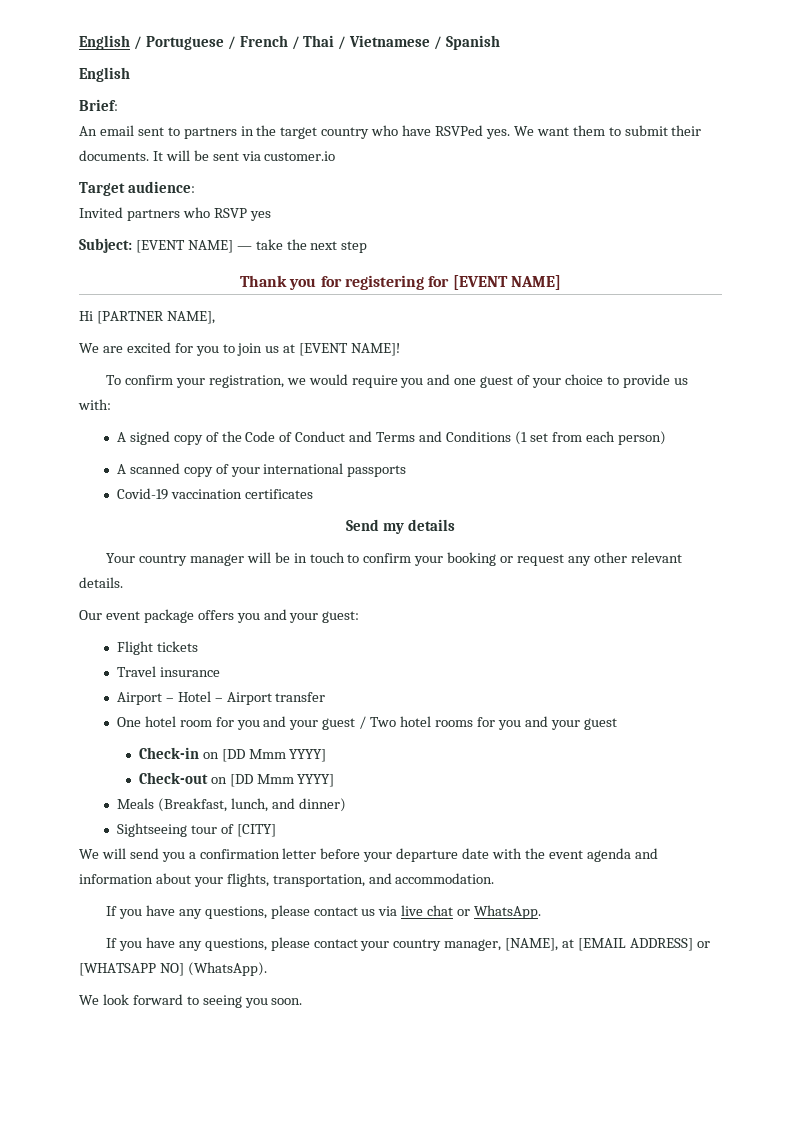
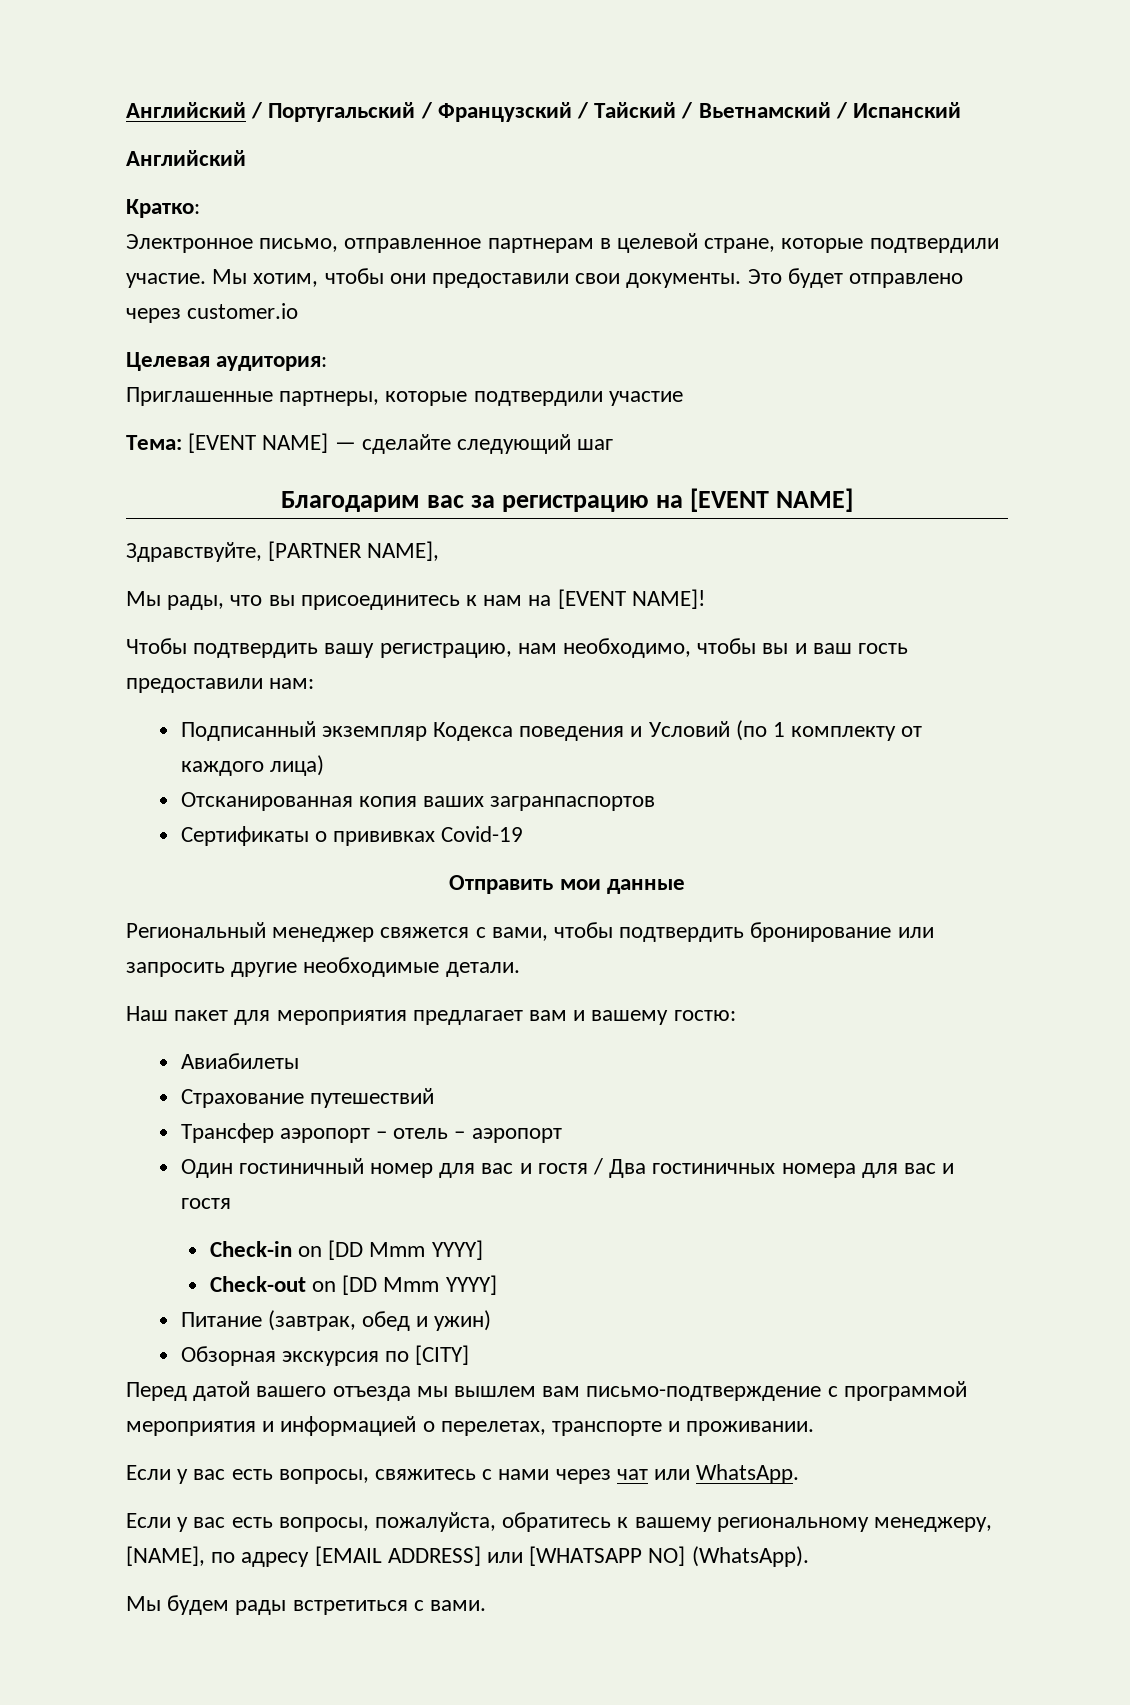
[79,35,501,50] [79,67,130,82] [79,99,118,111] [79,125,702,139] [79,150,336,161] [79,181,195,196] [79,207,271,221] [79,238,368,253] [240,275,450,290] English / Portuguese / French / Thai / Vietnamese / Spanish // English // Brief: // An email sent to partners in the target country who have RSVPed yes. We want them to submit their documents. It will be sent via customer.io // Target audience: // Invited partners who RSVP yes // Subject: [EVENT NAME] — take the next step // Thank you for registering for -> [126,102,962,122] [126,150,246,166] [126,199,200,218] [126,233,999,253] [126,268,964,288] [126,303,299,323] [126,352,328,371] [126,387,683,406] [126,433,614,454] [281,491,683,512] Английский / Португальский / Французский / Тайский / Вьетнамский / Испанский // Английский // Кратко: // Электронное письмо, отправленное партнерам в целевой стране, которые подтвердили участие. Мы хотим, чтобы они предоставили свои документы. Это будет отправлено через customer.io // Целевая аудитория: // Приглашенные партнеры, которые подтвердили участие // Тема: [EVENT NAME] — сделайте следующий шаг // Благодарим вас за регистрацию на
[79,311,93,321] Hi -> [126,542,262,562] Здравствуйте,
[79,342,401,356] [106,374,688,388] [78,399,111,410] [116,431,666,445] [116,463,407,477] [116,488,313,500] [346,519,455,534] [106,552,682,566] [79,577,123,588] [79,609,360,623] [116,641,198,655] [116,666,220,677] [116,691,326,705] [116,716,617,730] We are excited for you to join us at [EVENT NAME]! // To confirm your registration, we would require you and one guest of your choice to provide us with: // A signed copy of the Code of Conduct and Terms and Conditions (1 set from each person) // A scanned copy of your international passports // Covid-19 vaccination certificates // Send my details // Your country manager will be in touch to confirm your booking or request any other relevant details. // Our event package offers you and your guest: // Flight tickets // Travel insurance // Airport – Hotel – Airport transfer // One hotel room for you and your guest / Two hotel rooms for you and your guest -> [126,589,705,610] [126,638,909,658] [126,678,315,693] [180,720,923,741] [180,755,324,776] [180,792,656,811] [180,826,524,846] [449,875,685,894] [126,922,934,942] [126,957,520,977] [126,1006,736,1025] [180,1053,299,1069] [180,1088,434,1108] [180,1123,562,1143] [180,1158,955,1178] [180,1198,231,1209] Мы рады, что вы присоединитесь к нам на [EVENT NAME]! // Чтобы подтвердить вашу регистрацию, нам необходимо, чтобы вы и ваш гость предоставили нам: // Подписанный экземпляр Кодекса поведения и Условий (по 1 комплекту от каждого лица) // Отсканированная копия ваших загранпаспортов // Сертификаты о прививках Covid-19 // Отправить мои данные // Региональный менеджер свяжется с вами, чтобы подтвердить бронирование или запросить другие необходимые детали. // Наш пакет для мероприятия предлагает вам и вашему гостю: // Авиабилеты // Страхование путешествий // Трансфер аэропорт – отель – аэропорт // Один гостиничный номер для вас и гостя / Два гостиничных номера для вас и гостя
[116,798,346,812] [116,823,276,837] [79,848,658,862] [79,873,495,887] [106,905,542,919] [106,937,575,951] Meals (Breakfast, lunch, and dinner) // Sightseeing tour of [CITY] // We will send you a confirmation letter before your departure date with the event agenda and information about your flights, transportation, and accommodation. // If you have any questions, please contact us via live chat or WhatsApp. // If you have any questions, please contact your country manager, [NAME], at -> [180,1310,492,1331] [180,1345,470,1366] [126,1381,967,1401] [126,1416,815,1436] [126,1464,800,1484] [126,1512,993,1532] [126,1546,310,1567] Питание (завтрак, обед и ужин) // Обзорная экскурсия по [CITY] // Перед датой вашего отъезда мы вышлем вам письмо-подтверждение с программой мероприятия и информацией о перелетах, транспорте и проживании. // Если у вас есть вопросы, свяжитесь с нами через чат или WhatsApp. // Если у вас есть вопросы, пожалуйста, обратитесь к вашему региональному менеджеру, [NAME], по адресу
[696,941,710,948] or -> [487,1552,524,1563] или
[79,994,303,1008] We look forward to seeing you soon. -> [126,1595,487,1615] Мы будем рады встретиться с вами.

